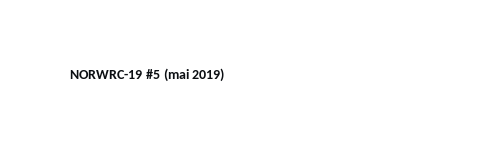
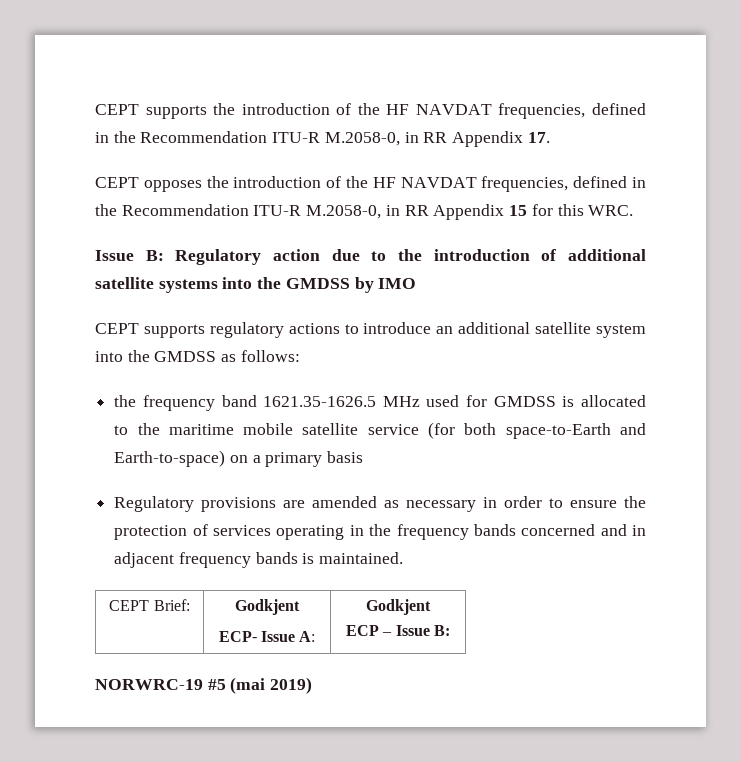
(70, 74) none -> [95,103,646,119] [95,131,550,147] [95,176,646,192] [95,204,634,220] [95,249,646,265] [95,277,417,293] [95,322,647,338] [95,350,300,362] [114,395,647,411] [114,422,646,439] [114,450,364,467] [114,496,647,512] [114,524,646,540] [114,552,404,568] [109,599,190,611] [235,599,300,615] [218,631,316,642] [366,599,431,615] [346,625,450,636] CEPT supports the introduction of the HF NAVDAT frequencies, defined in the Recommendation ITU-R M.2058-0, in RR Appendix 17. // CEPT opposes the introduction of the HF NAVDAT frequencies, defined in the Recommendation ITU-R M.2058-0, in RR Appendix 15 for this WRC. // Issue B: Regulatory action due to the introduction of additional satellite systems into the GMDSS by IMO // CEPT supports regulatory actions to introduce an additional satellite system into the GMDSS as follows: // the frequency band 1621.35-1626.5 MHz used for GMDSS is allocated to the maritime mobile satellite service (for both space-to-Earth and Earth-to-space) on a primary basis // Regulatory provisions are amended as necessary in order to ensure the protection of services operating in the frequency bands concerned and in adjacent frequency bands is maintained. // CEPT Brief: | Godkjent // ECP- Issue A: | Godkjent // ECP – Issue B: //

